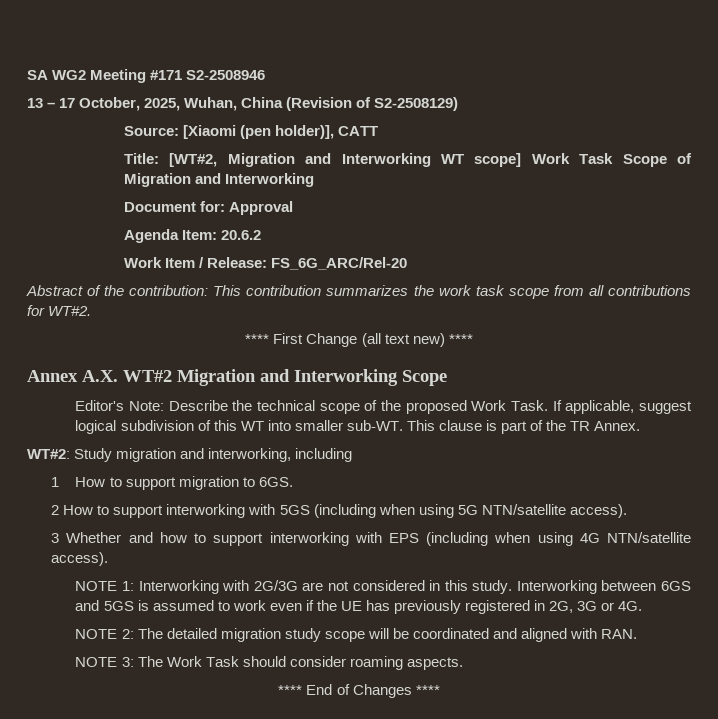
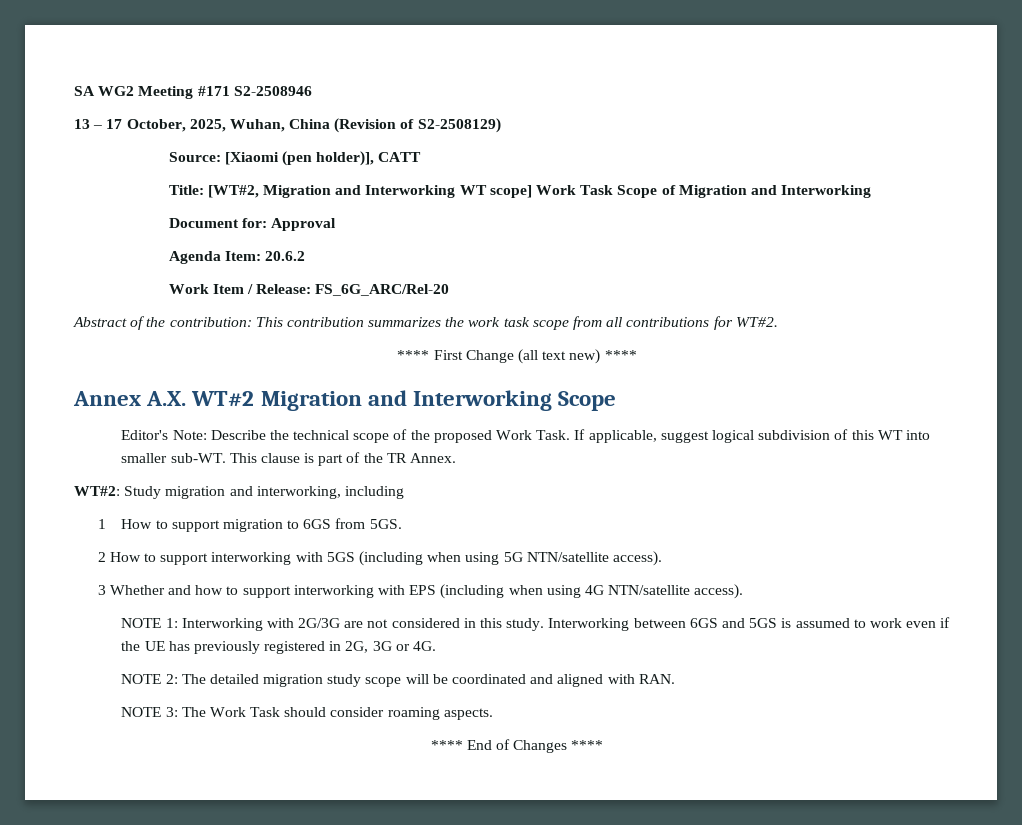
[258,477,293,487] 6GS. -> [303,518,402,529] 6GS from 5GS.

